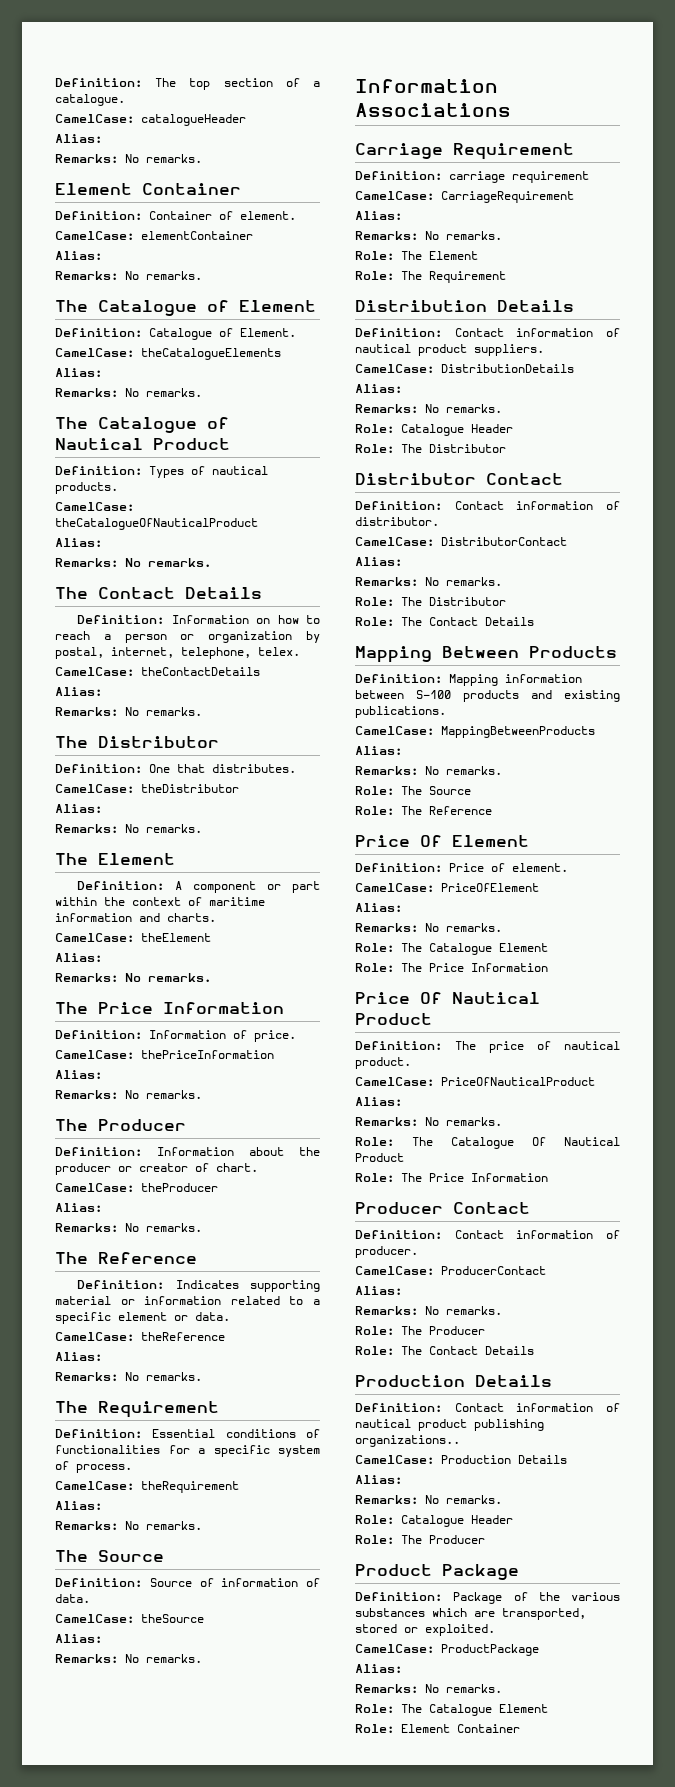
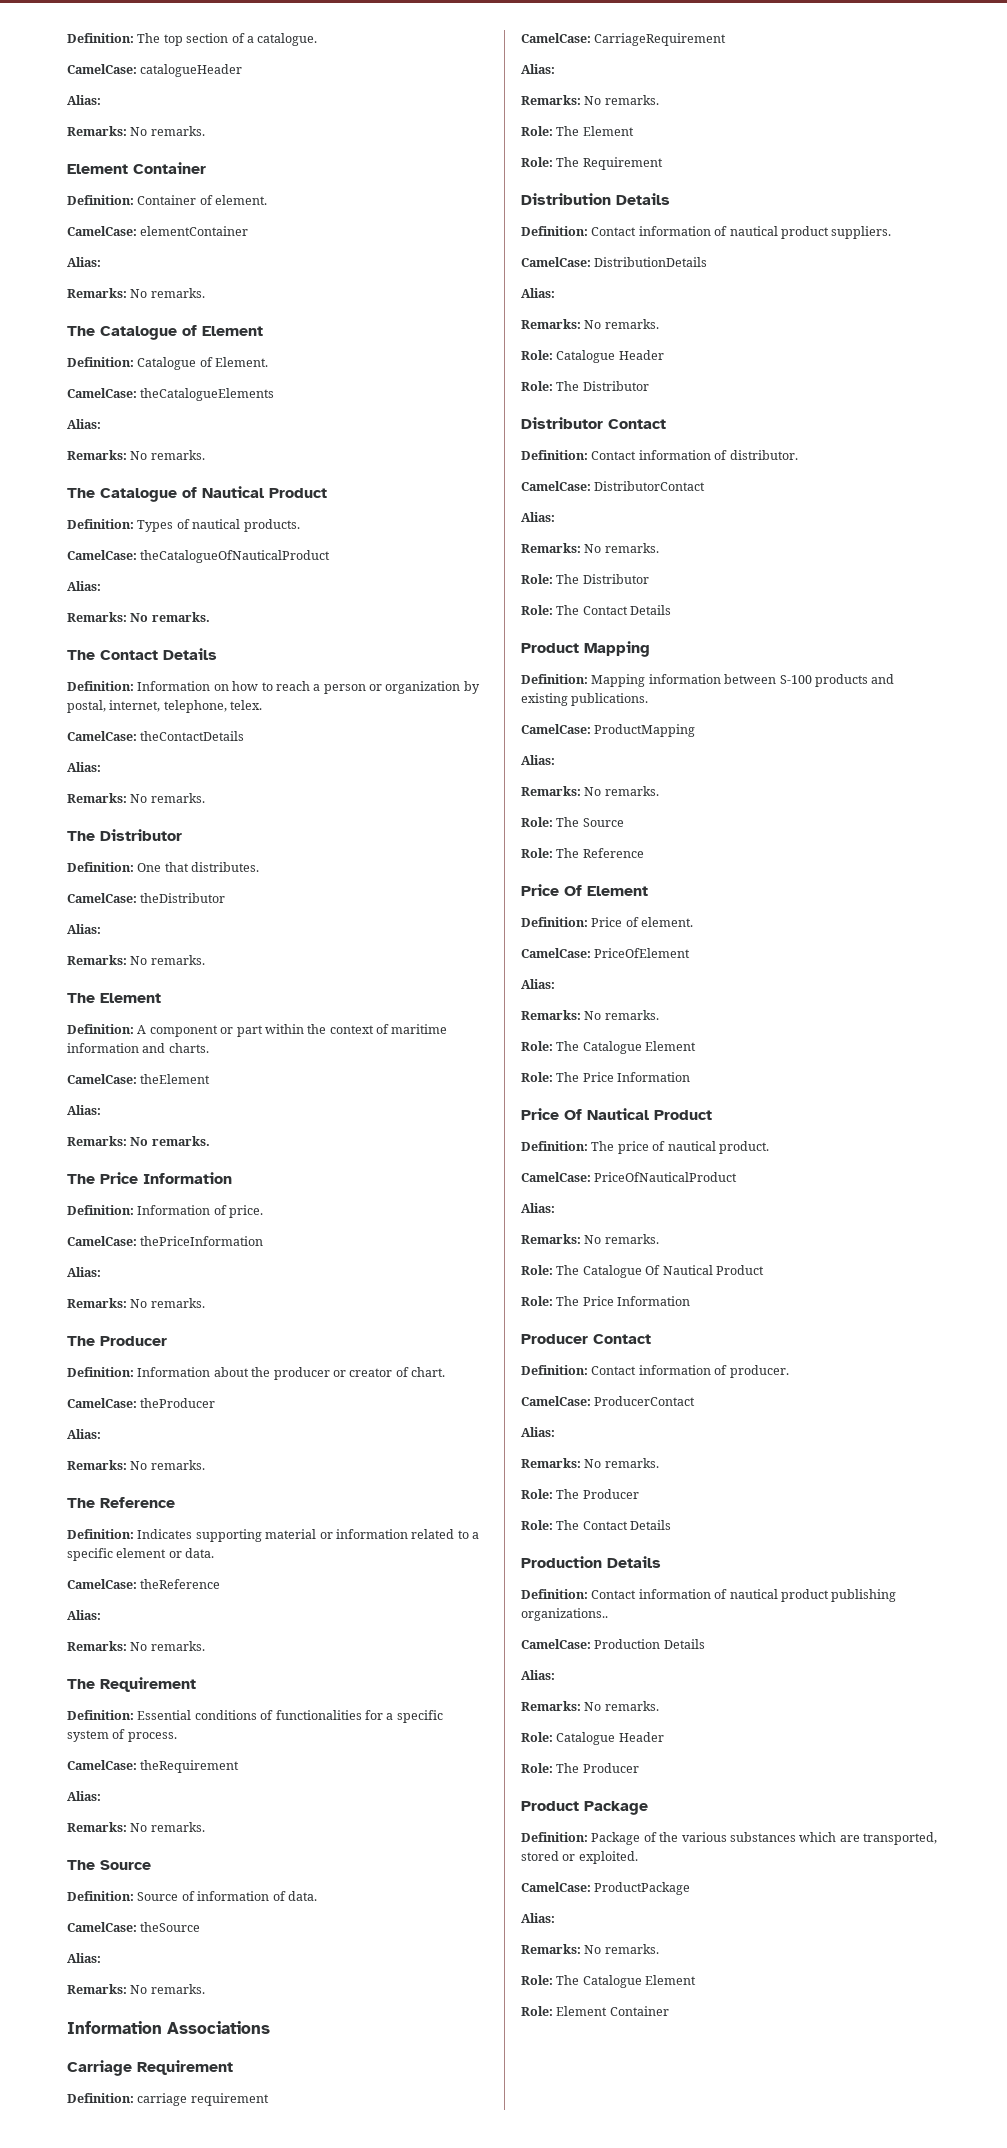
[355,646,617,663] Mapping Between Products -> [521,641,650,657] Product Mapping
[441,726,595,738] MappingBetweenProducts -> [594,724,696,737] ProductMapping

